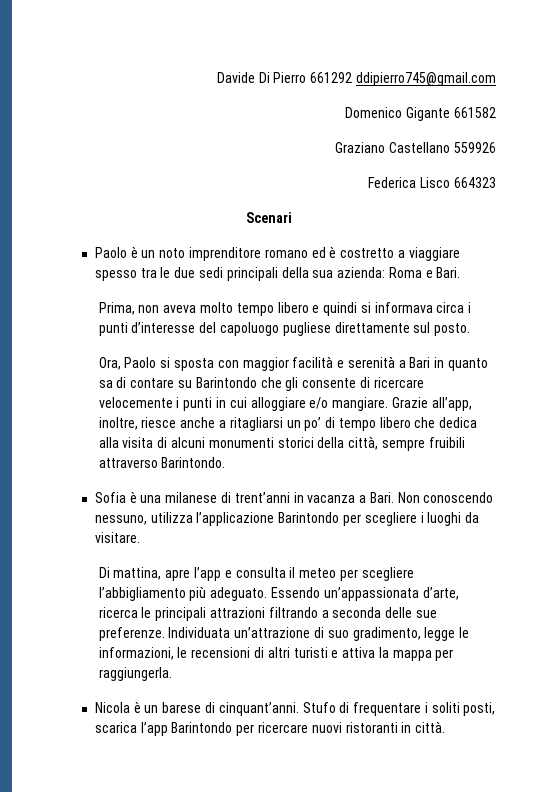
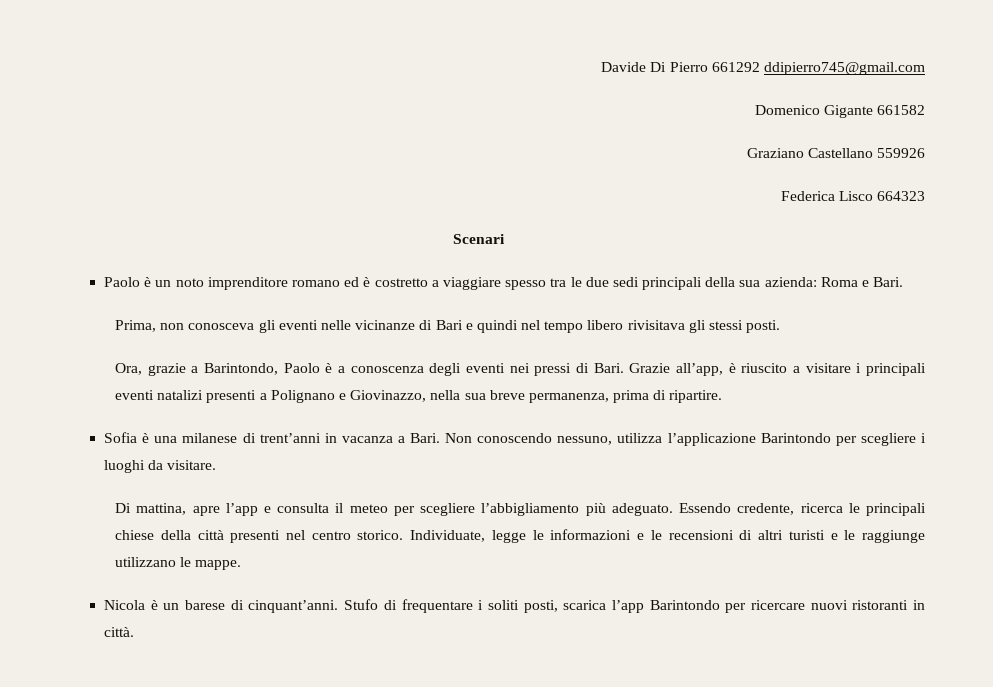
[163,302,472,316] [98,322,471,336] [98,356,489,371] [98,377,424,391] [98,397,472,411] [98,417,478,431] [98,436,465,451] [98,457,226,468] aveva molto tempo libero e quindi si informava circa i punti d’interesse del capoluogo pugliese direttamente sul posto. // Ora, Paolo si sposta con maggior facilità e serenità a Bari in quanto sa di contare su Barintondo che gli consente di ricercare velocemente i punti in cui alloggiare e/o mangiare. Grazie all’app, inoltre, riesce anche a ritagliarsi un po’ di tempo libero che dedica alla visita di alcuni monumenti storici della città, sempre fruibili attraverso Barintondo. -> [188,320,781,333] [115,363,926,376] [115,390,723,403] conosceva gli eventi nelle vicinanze di Bari e quindi nel tempo libero rivisitava gli stessi posti. // Ora, grazie a Barintondo, Paolo è a conoscenza degli eventi nei pressi di Bari. Grazie all’app, è riuscito a visitare i principali eventi natalizi presenti a Polignano e Giovinazzo, nella sua breve permanenza, prima di ripartire.
[323,587,459,601] un’appassionata d’arte, -> [737,503,795,515] credente,
[210,607,437,618] [98,627,470,641] [98,647,174,660] attrazioni filtrando a seconda delle sue preferenze. Individuata un’attrazione di suo gradimento, legge le informazioni, -> [115,529,645,543] chiese della città presenti nel centro storico. Individuate, legge le informazioni e
[342,647,454,661] [98,667,172,681] attiva la mappa per raggiungerla. -> [844,530,925,543] [115,557,242,570] le raggiunge utilizzano le mappe.

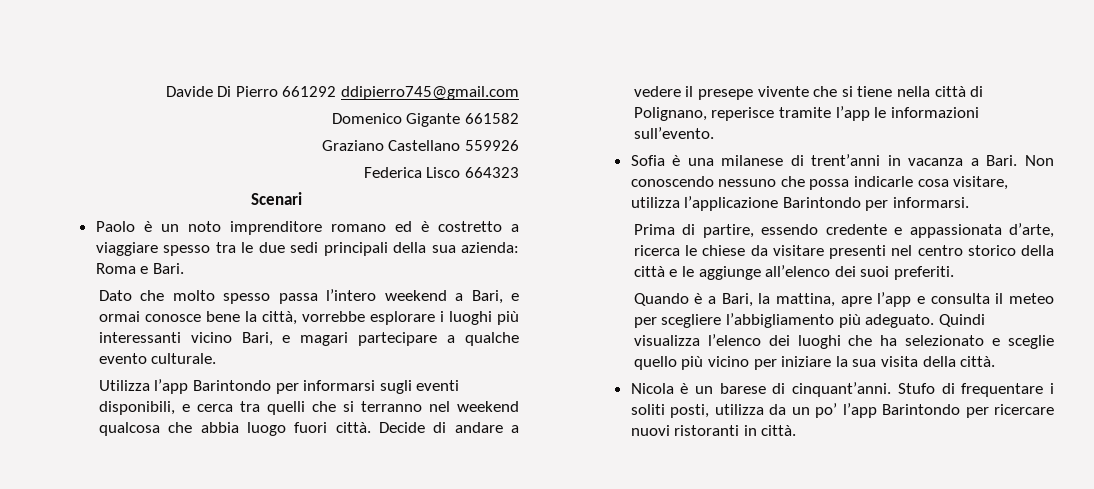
[115,320,781,333] [115,363,926,376] [115,390,723,403] Prima, non conosceva gli eventi nelle vicinanze di Bari e quindi nel tempo libero rivisitava gli stessi posti. // Ora, grazie a Barintondo, Paolo è a conoscenza degli eventi nei pressi di Bari. Grazie all’app, è riuscito a visitare i principali eventi natalizi presenti a Polignano e Giovinazzo, nella sua breve permanenza, prima di ripartire. -> [98,289,520,304] [98,311,520,325] [98,332,519,346] [98,353,217,364] [98,379,460,394] [98,401,520,415] [98,422,519,436] [633,86,984,100] [633,106,979,121] [633,127,714,139] Dato che molto spesso passa l’intero weekend a Bari, e ormai conosce bene la città, vorrebbe esplorare i luoghi più interessanti vicino Bari, e magari partecipare a qualche evento culturale. // Utilizza l’app Barintondo per informarsi sugli eventi disponibili, e cerca tra quelli che si terranno nel weekend qualcosa che abbia luogo fuori città. Decide di andare a vedere il presepe vivente che si tiene nella città di Polignano, reperisce tramite l’app le informazioni sull’evento.
[557,433,926,446] [104,460,217,473] [115,503,132,513] nessuno, utilizza l’applicazione Barintondo per scegliere i luoghi da visitare. // Di -> [718,176,1009,190] [630,196,969,211] [633,223,1054,238] [633,245,1054,259] [633,265,954,280] [633,293,771,307] nessuno che possa indicarle cosa visitare, utilizza l’applicazione Barintondo per informarsi. // Prima di partire, essendo credente e appassionata d’arte, ricerca le chiese da visitare presenti nel centro storico della città e le aggiunge all’elenco dei suoi preferiti. // Quando è a Bari, la
[679,503,927,516] [115,529,925,543] [115,557,242,570] Essendo credente, ricerca le principali chiese della città presenti nel centro storico. Individuate, legge le informazioni e le recensioni di altri turisti e le raggiunge utilizzano le mappe. -> [938,314,985,327] [633,334,1054,349] [633,356,996,370] Quindi visualizza l’elenco dei luoghi che ha selezionato e sceglie quello più vicino per iniziare la sua visita della città.
[563,600,607,610] scarica -> [714,403,838,418] utilizza da un po’

